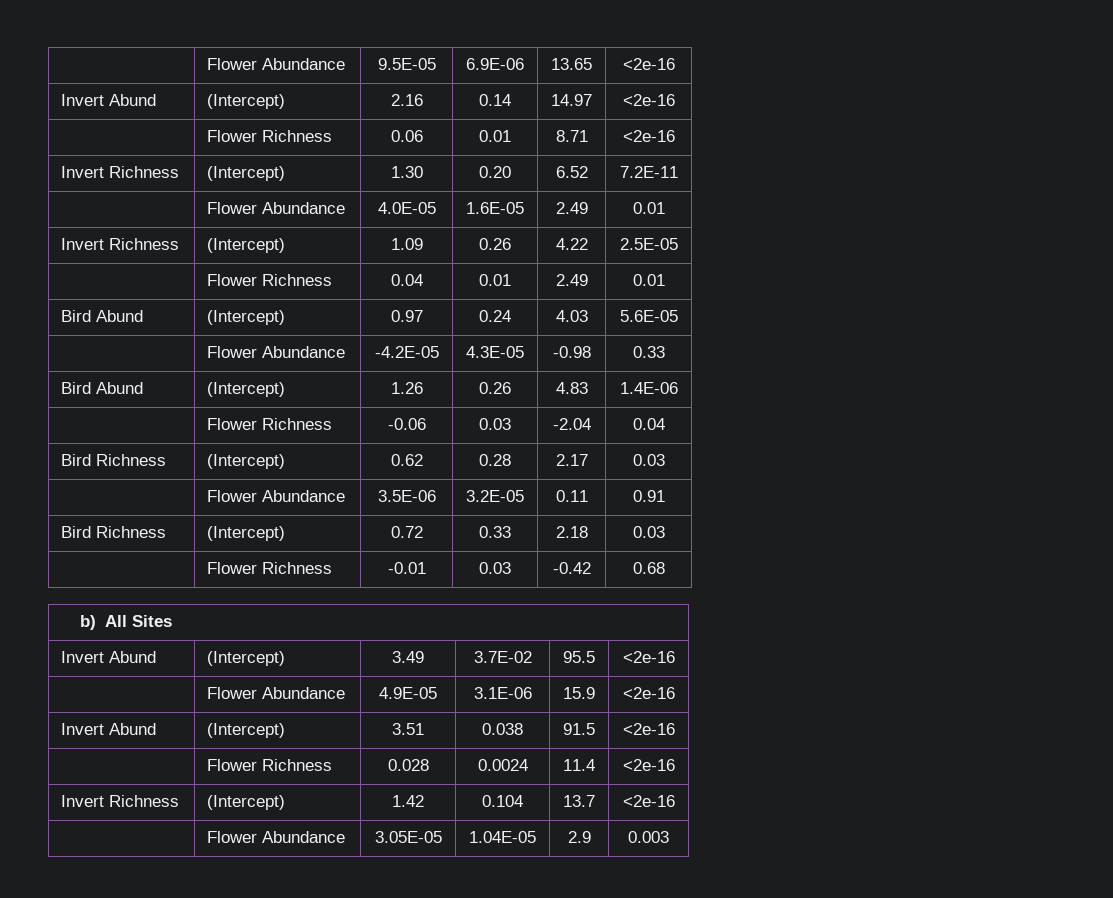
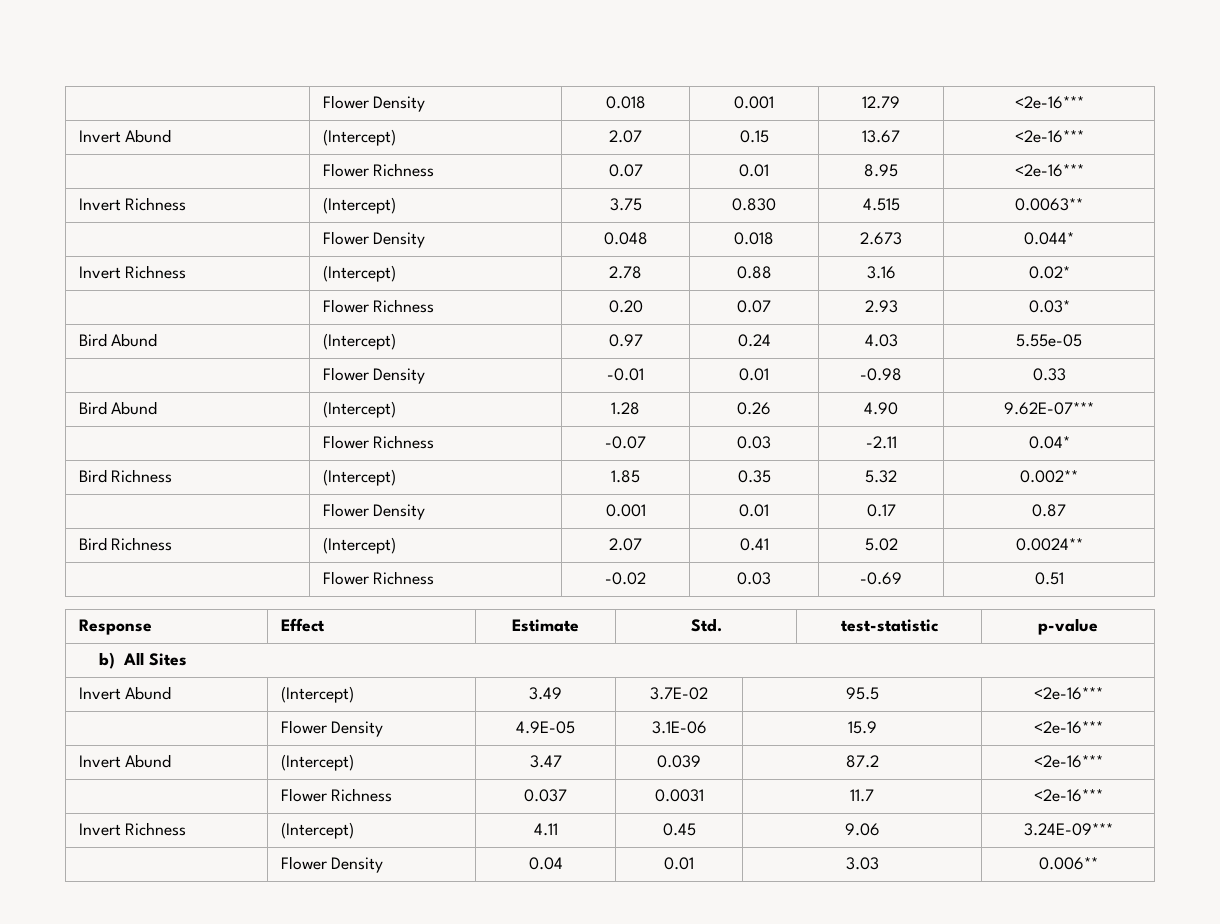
[207,58,346,70] [377,58,436,70] [466,58,524,70] [551,58,592,70] [622,58,675,70] [61,94,157,106] [207,94,286,109] [390,94,423,106] [479,94,511,106] [551,94,592,106] [622,94,675,106] [207,130,333,142] [390,130,423,142] [479,130,511,142] [555,130,588,142] [622,130,675,142] [61,166,180,178] [207,166,286,181] [390,166,423,178] [479,166,511,178] [555,166,588,178] [619,166,678,178] [207,202,346,214] [377,202,436,214] [466,202,524,214] [555,202,588,214] [632,202,665,214] [61,238,180,250] [207,238,286,253] [390,238,423,250] [479,238,511,250] [555,238,588,250] [619,238,678,250] [207,274,333,286] [390,274,423,286] [479,274,511,286] [555,274,588,286] [632,274,665,286] | Flower Abundance | 9.5E-05 | 6.9E-06 | 13.65 | <2e-16 // Invert Abund | (Intercept) | 2.16 | 0.14 | 14.97 | <2e-16 // | Flower Richness | 0.06 | 0.01 | 8.71 | <2e-16 // Invert Richness | (Intercept) | 1.30 | 0.20 | 6.52 | 7.2E-11 // | Flower Abundance | 4.0E-05 | 1.6E-05 | 2.49 | 0.01 // Invert Richness | (Intercept) | 1.09 | 0.26 | 4.22 | 2.5E-05 // | Flower Richness | 0.04 | 0.01 | 2.49 | 0.01 -> [322,95,426,112] [605,96,646,109] [734,96,774,109] [862,96,900,109] [1014,96,1084,109] [78,129,172,143] [322,129,396,146] [609,130,642,143] [739,130,769,143] [862,130,900,143] [1014,130,1084,143] [322,163,435,177] [608,164,643,177] [739,164,769,177] [864,164,898,177] [1014,164,1084,177] [78,197,187,211] [322,197,396,214] [609,198,642,211] [732,198,776,211] [862,198,900,211] [1015,198,1083,211] [322,231,426,248] [603,232,648,245] [734,232,774,245] [860,232,902,245] [1024,232,1074,245] [78,265,187,279] [322,265,396,282] [609,266,642,279] [736,266,772,279] [866,266,896,279] [1028,266,1070,279] [322,299,435,313] [608,300,643,313] [737,300,771,313] [864,300,898,313] [1028,300,1070,313] | Flower Density | 0.018 | 0.001 | 12.79 | <2e-16*** // Invert Abund | (Intercept) | 2.07 | 0.15 | 13.67 | <2e-16*** // | Flower Richness | 0.07 | 0.01 | 8.95 | <2e-16*** // Invert Richness | (Intercept) | 3.75 | 0.830 | 4.515 | 0.0063** // | Flower Density | 0.048 | 0.018 | 2.673 | 0.044* // Invert Richness | (Intercept) | 2.78 | 0.88 | 3.16 | 0.02* // | Flower Richness | 0.20 | 0.07 | 2.93 | 0.03*
[619,310,678,322] [207,346,346,358] [374,346,439,358] [466,346,524,358] 5.6E-05 // | Flower Abundance | -4.2E-05 | 4.3E-05 -> [1016,334,1082,347] [322,367,426,384] [607,368,644,381] [739,368,769,381] 5.55e-05 // | Flower Density | -0.01 | 0.01
[390,382,423,394] [479,382,511,394] [555,382,588,394] [619,382,678,394] [207,418,333,430] [387,418,426,430] [479,418,511,430] [552,418,591,430] [632,418,665,430] [61,454,167,466] [207,454,286,469] [390,454,423,466] [479,454,511,466] [555,454,588,466] [632,454,665,466] [207,490,346,502] [377,490,436,502] [466,490,524,502] [555,490,588,502] [632,490,665,502] [61,526,167,538] [207,526,286,541] [390,526,423,538] [479,526,511,538] [555,526,588,538] [632,526,665,538] [207,562,333,574] [387,562,426,574] [479,562,511,574] [552,562,591,574] [632,562,665,574] 1.26 | 0.26 | 4.83 | 1.4E-06 // | Flower Richness | -0.06 | 0.03 | -2.04 | 0.04 // Bird Richness | (Intercept) | 0.62 | 0.28 | 2.17 | 0.03 // | Flower Abundance | 3.5E-06 | 3.2E-05 | 0.11 | 0.91 // Bird Richness | (Intercept) | 0.72 | 0.33 | 2.18 | 0.03 // | Flower Richness | -0.01 | 0.03 | -0.42 | 0.68 -> [611,402,640,415] [737,402,771,415] [864,402,898,415] [1004,402,1094,415] [322,435,435,449] [605,436,646,449] [737,436,771,449] [865,436,897,449] [1028,436,1070,449] [78,469,173,483] [322,469,396,486] [611,470,640,483] [737,470,771,483] [865,470,897,483] [1020,470,1078,483] [322,503,426,520] [605,504,646,517] [739,504,769,517] [866,504,896,517] [1032,504,1066,517] [78,537,173,551] [322,537,396,554] [609,538,642,551] [739,538,769,551] [864,538,898,551] [1015,538,1083,551] [322,571,435,585] [605,572,646,585] [737,572,771,585] [860,572,902,585] [1034,572,1064,585] [78,619,152,635] [280,618,325,632] [512,619,579,632] [690,618,722,632] [840,619,939,632] [1038,618,1098,635] 1.28 | 0.26 | 4.90 | 9.62E-07*** // | Flower Richness | -0.07 | 0.03 | -2.11 | 0.04* // Bird Richness | (Intercept) | 1.85 | 0.35 | 5.32 | 0.002** // | Flower Density | 0.001 | 0.01 | 0.17 | 0.87 // Bird Richness | (Intercept) | 2.07 | 0.41 | 5.02 | 0.0024** // | Flower Richness | -0.02 | 0.03 | -0.69 | 0.51 // Response | Effect | Estimate | Std. | test-statistic | p-value
[622,651,675,663] [207,687,346,699] <2e-16 // | Flower Abundance -> [1033,687,1103,700] [280,720,384,737] <2e-16*** // | Flower Density
[622,687,675,699] [61,723,157,735] [207,723,286,738] [392,723,424,735] [482,723,523,735] [563,723,595,735] [622,723,675,735] [207,759,333,771] [387,759,429,771] [477,759,528,771] [563,759,595,771] [622,759,675,771] [61,795,180,807] [207,795,286,810] [392,795,424,807] [482,795,523,807] [563,795,595,807] [622,795,675,807] [207,831,346,843] [374,831,442,843] [469,831,536,843] [567,831,591,843] [628,831,669,843] <2e-16 // Invert Abund | (Intercept) | 3.51 | 0.038 | 91.5 | <2e-16 // | Flower Richness | 0.028 | 0.0024 | 11.4 | <2e-16 // Invert Richness | (Intercept) | 1.42 | 0.104 | 13.7 | <2e-16 // | Flower Abundance | 3.05E-05 | 1.04E-05 | 2.9 | 0.003 -> [1033,721,1103,734] [78,754,172,768] [280,754,354,771] [529,755,562,768] [657,755,701,768] [845,755,879,768] [1033,755,1103,768] [280,788,393,802] [524,789,567,802] [654,789,704,802] [850,789,874,802] [1033,789,1103,802] [78,822,187,836] [280,822,354,839] [533,823,558,836] [662,823,696,836] [844,823,880,836] [1023,823,1113,836] [280,856,384,873] [528,857,563,870] [664,857,694,870] [845,857,879,870] [1038,857,1098,870] <2e-16*** // Invert Abund | (Intercept) | 3.47 | 0.039 | 87.2 | <2e-16*** // | Flower Richness | 0.037 | 0.0031 | 11.7 | <2e-16*** // Invert Richness | (Intercept) | 4.11 | 0.45 | 9.06 | 3.24E-09*** // | Flower Density | 0.04 | 0.01 | 3.03 | 0.006**

